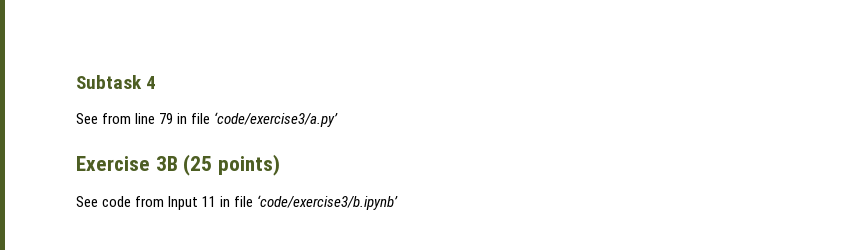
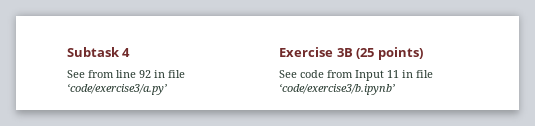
[159,113,174,124] 79 -> [139,70,151,78] 92

